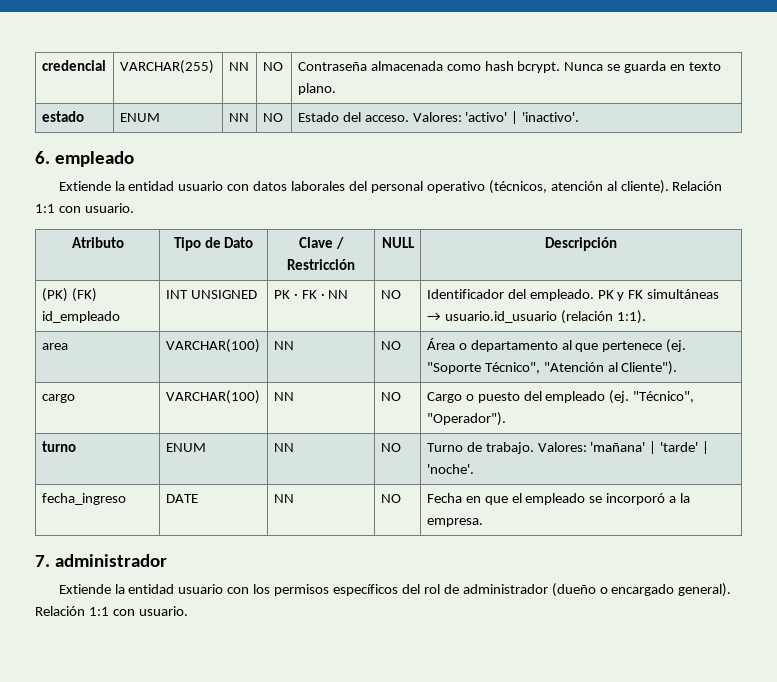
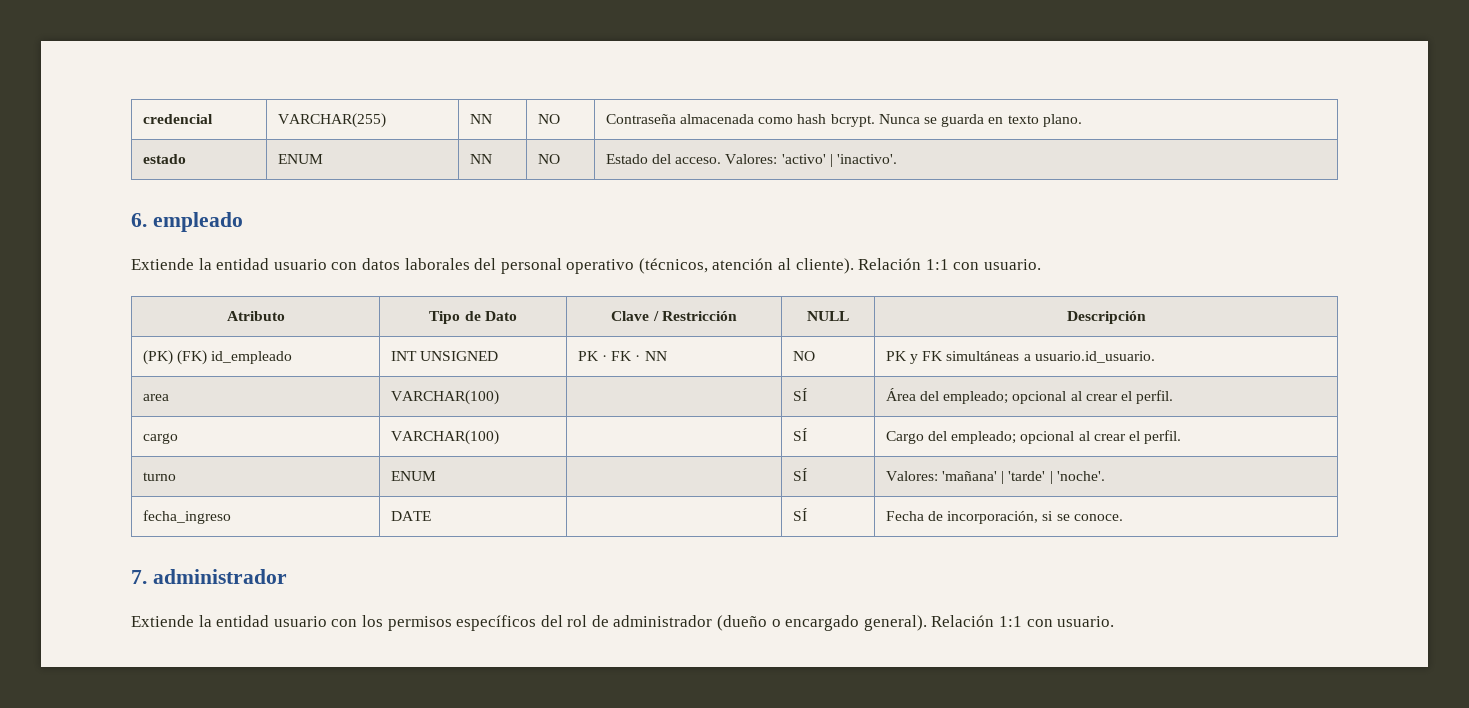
[426,289,594,301] Identificador del empleado. -> (815, 356) none
[426,310,646,324] → usuario.id_usuario (relación 1:1). -> [1023,351,1155,363] a usuario.id_usuario.
[273,341,294,350] [380,341,401,350] NN | NO -> [792,388,807,401] | SÍ
[458,339,687,353] [426,361,678,375] o departamento al que pertenece (ej. "Soporte Técnico", "Atención al Cliente"). -> [920,390,1174,404] del empleado; opcional al crear el perfil.
[273,392,294,401] [380,392,401,401] NN | NO -> [792,428,807,441] | SÍ
[465,390,695,404] [426,412,506,426] [41,441,76,452] [165,443,206,452] [273,443,294,452] [380,443,401,452] [426,442,534,454] o puesto del empleado (ej. "Técnico", "Operador"). // turno | ENUM | NN | NO | Turno de trabajo. -> [928,430,1182,444] [142,472,176,481] [390,471,436,481] [792,468,807,481] del empleado; opcional al crear el perfil. // turno | ENUM | | SÍ |
[273,494,294,503] [380,494,401,503] NN | NO -> [792,508,807,521] | SÍ
[465,493,691,505] [426,518,483,527] en que el empleado se incorporó a la empresa. -> [928,511,1123,524] de incorporación, si se conoce.

